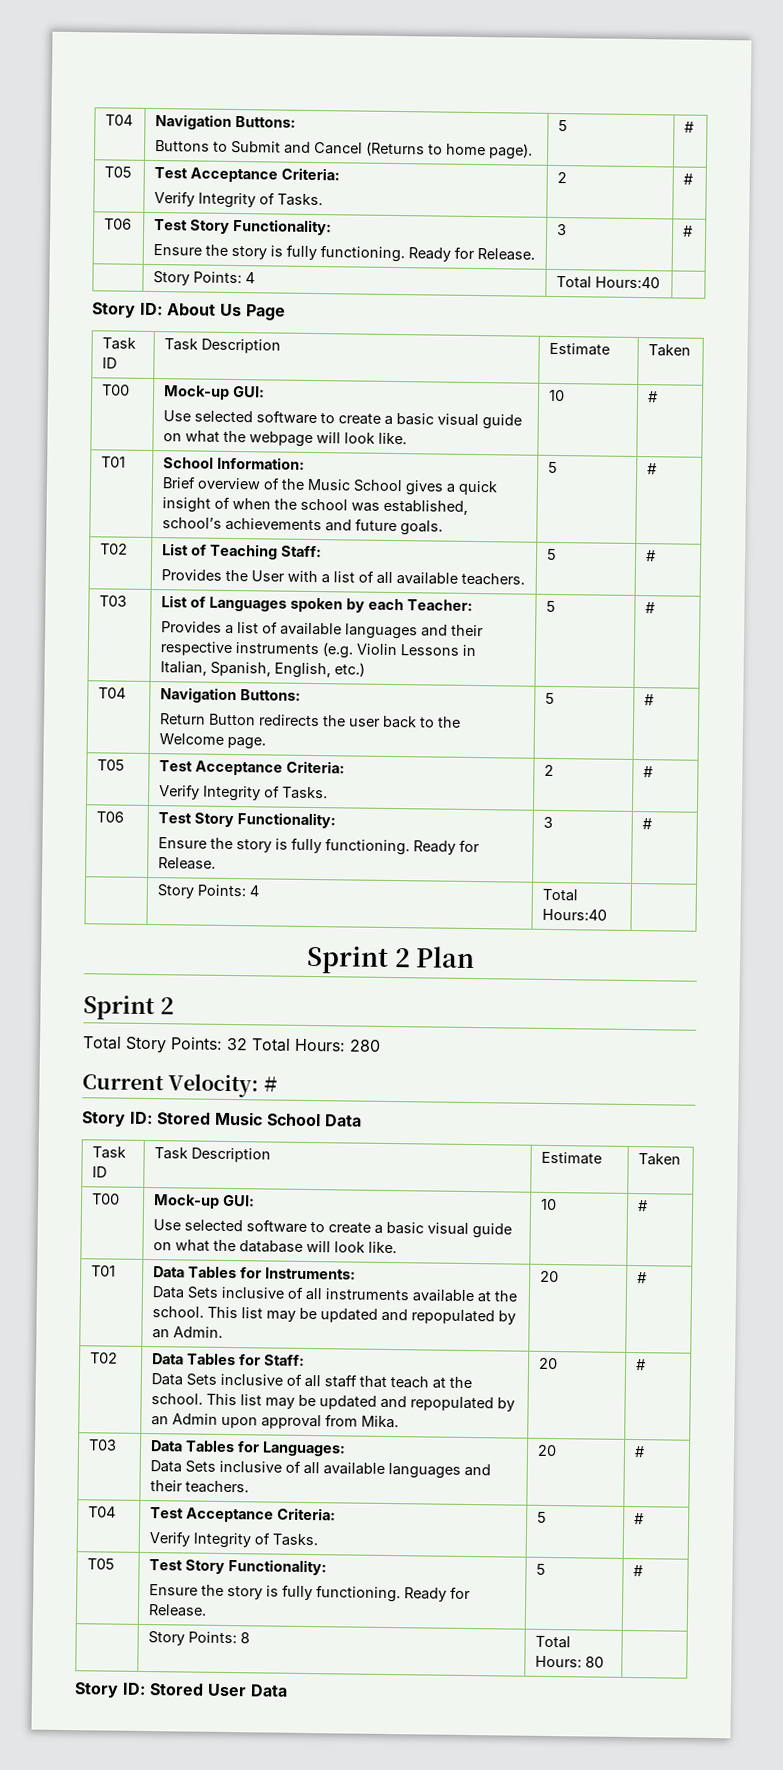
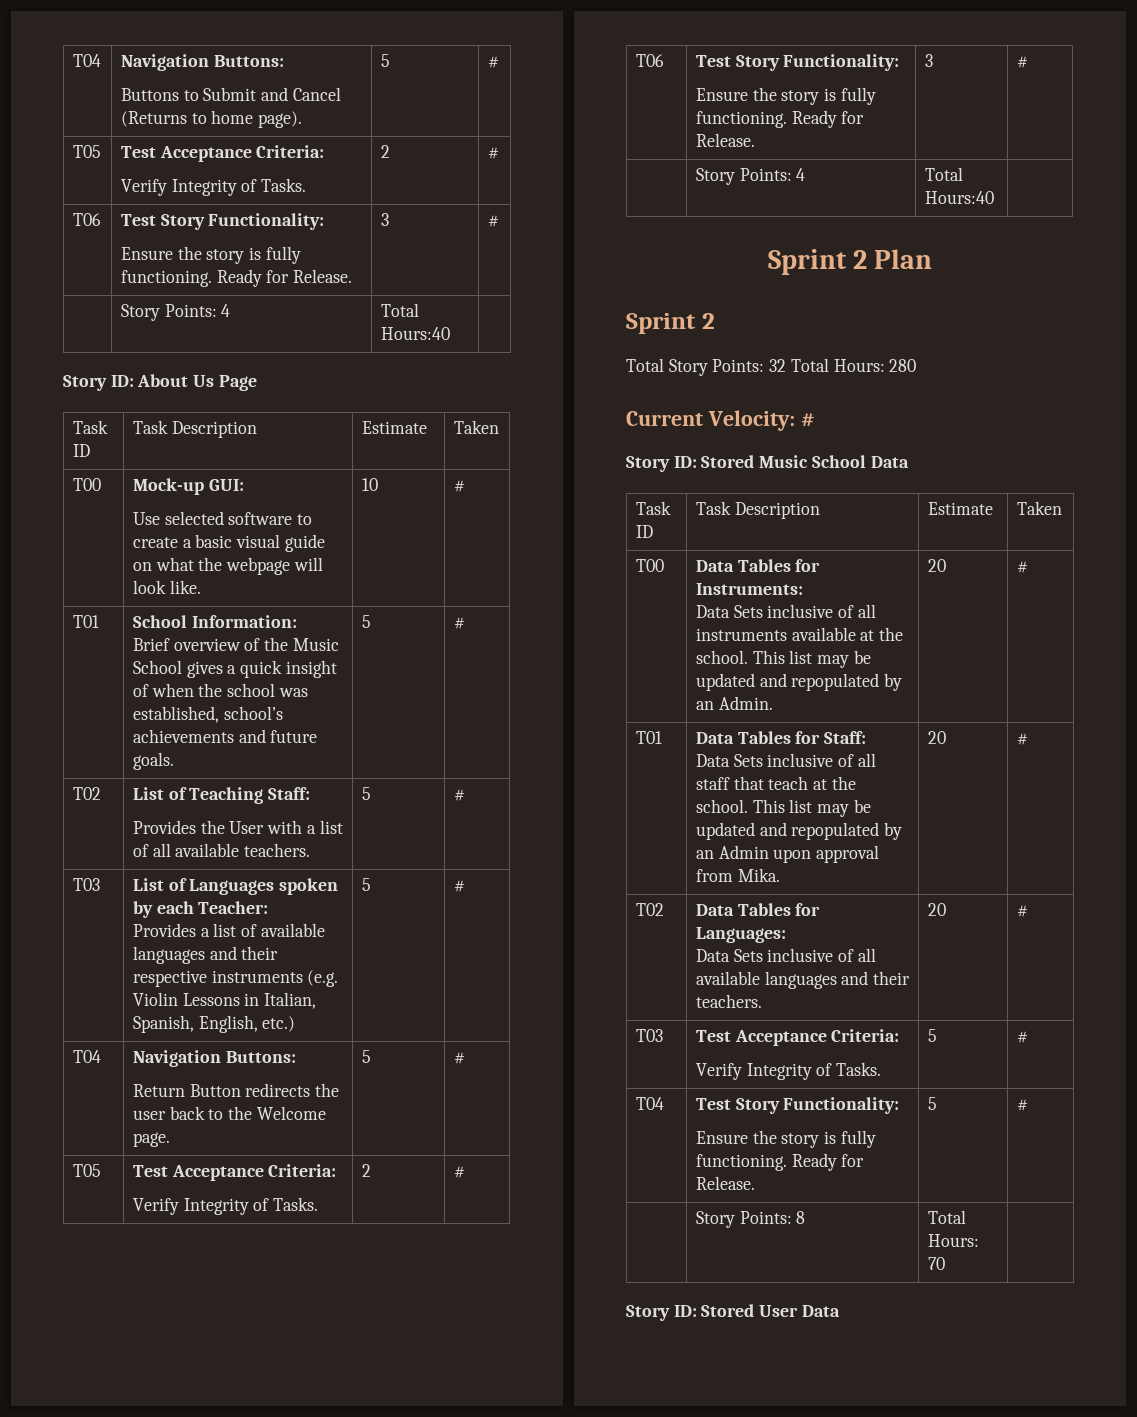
[153,1194,256,1209] [153,1219,513,1239] [153,1239,398,1254] [540,1198,558,1211] [637,1200,649,1212] [91,1265,117,1277] | Mock-up GUI: // Use selected software to create a basic visual guide on what the database will look like. | 10 | # // T01 -> (664, 565) none
[90,1352,119,1364] T02 -> [635,731,662,744] T01
[88,1439,118,1451] T03 -> [635,903,664,916] T02
[88,1506,117,1518] T04 -> [635,1029,663,1042] T03
[87,1558,116,1570] T05 -> [635,1097,664,1110] T04
[585,1656,605,1668] 80 -> [927,1257,945,1270] 70

